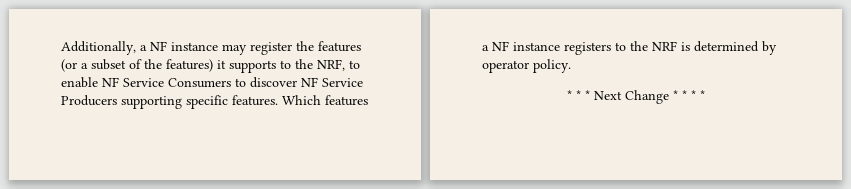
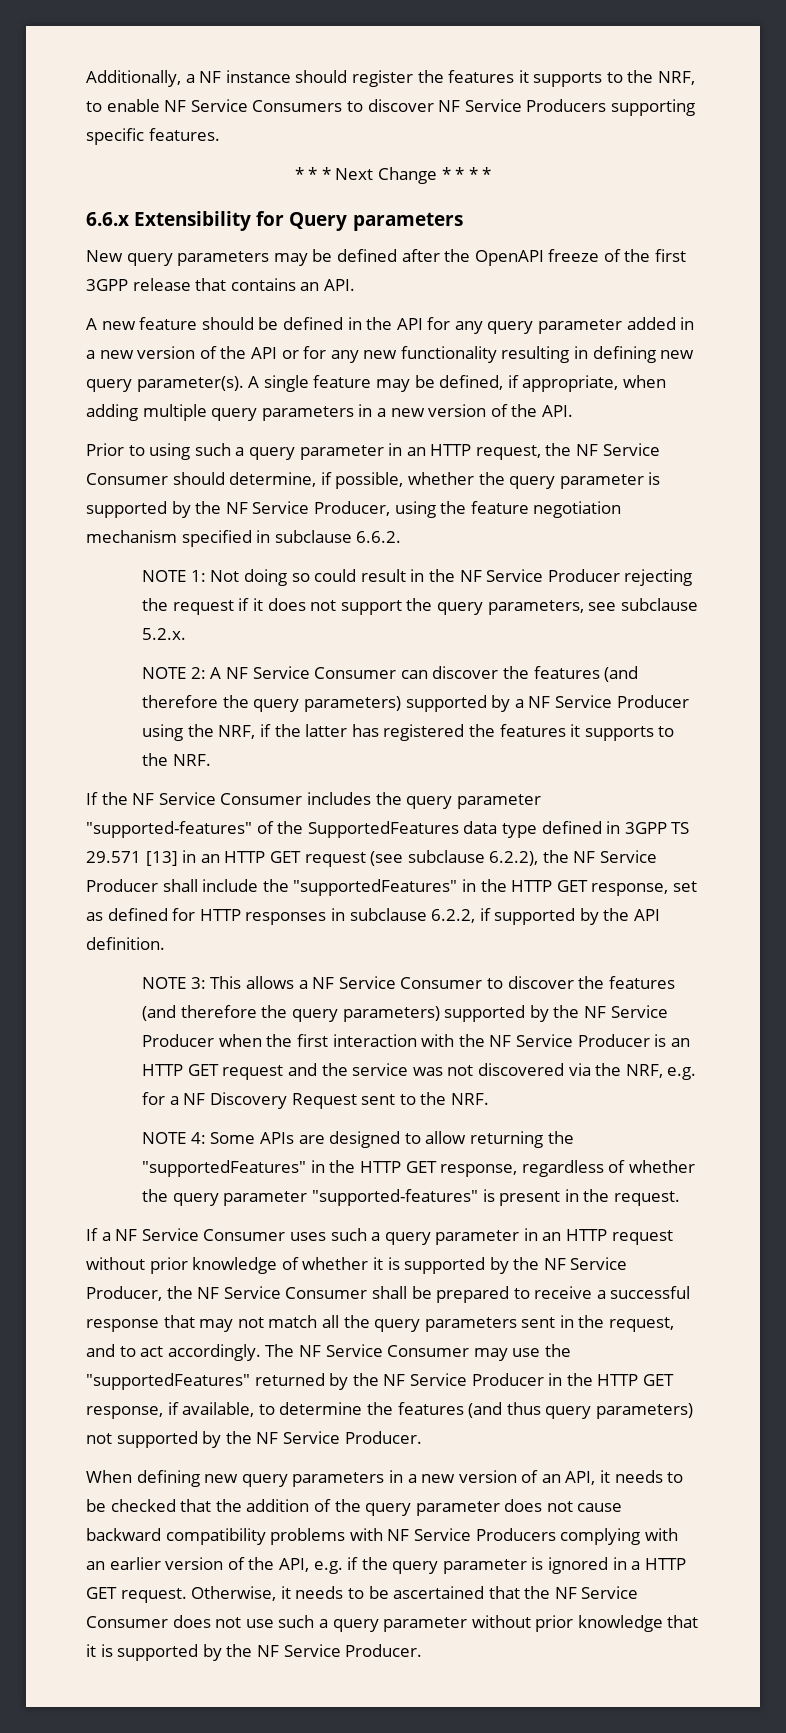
[222,44,247,55] may -> [295,70,348,83] should
[61,59,213,72] (or a subset of the features) -> (515, 76) none
[282,95,368,106] [482,41,777,55] [482,59,571,73] Which features a NF instance registers to the NRF is determined by operator policy. -> (220, 134) none
(705, 95) none -> [86,211,463,231] [86,249,687,266] [86,278,355,291] [86,317,695,334] [86,346,695,363] [86,375,666,392] [86,404,573,421] [86,443,660,460] [86,472,661,489] [86,501,622,518] [86,530,402,547] [142,569,693,586] [142,598,698,615] [142,628,187,640] [142,666,639,682] [142,695,689,712] [142,724,675,741] [142,753,211,766] [86,792,541,809] [86,821,690,838] [86,850,658,867] [86,879,697,896] [86,908,661,925] [86,937,165,950] [142,976,675,989] [142,1005,668,1022] [142,1034,690,1047] [142,1063,697,1080] [142,1092,490,1109] [142,1131,574,1148] [142,1160,696,1177] [142,1189,681,1206] [86,1228,673,1245] [86,1257,628,1274] [86,1286,691,1303] [86,1315,675,1332] [86,1344,571,1361] [86,1373,674,1390] [86,1402,693,1419] [86,1431,422,1448] [86,1470,684,1487] [86,1499,623,1516] [86,1528,678,1545] [86,1557,686,1574] [86,1586,639,1603] [86,1615,699,1632] [86,1644,423,1661] // 6.6.x Extensibility for Query parameters // New query parameters may be defined after the OpenAPI freeze of the first 3GPP release that contains an API. // A new feature should be defined in the API for any query parameter added in a new version of the API or for any new functionality resulting in defining new query parameter(s). A single feature may be defined, if appropriate, when adding multiple query parameters in a new version of the API. // Prior to using such a query parameter in an HTTP request, the NF Service Consumer should determine, if possible, whether the query parameter is supported by the NF Service Producer, using the feature negotiation mechanism specified in subclause 6.6.2. // NOTE 1: Not doing so could result in the NF Service Producer rejecting the request if it does not support the query parameters, see subclause 5.2.x. // NOTE 2: A NF Service Consumer can discover the features (and therefore the query parameters) supported by a NF Service Producer using the NRF, if the latter has registered the features it supports to the NRF. // If the NF Service Consumer includes the query parameter "supported-features" of the SupportedFeatures data type defined in 3GPP TS 29.571 [13] in an HTTP GET request (see subclause 6.2.2), the NF Service Producer shall include the "supportedFeatures" in the HTTP GET response, set as defined for HTTP responses in subclause 6.2.2, if supported by the API definition. // NOTE 3: This allows a NF Service Consumer to discover the features (and therefore the query parameters) supported by the NF Service Producer when the first interaction with the NF Service Producer is an HTTP GET request and the service was not discovered via the NRF, e.g. for a NF Discovery Request sent to the NRF. // NOTE 4: Some APIs are designed to allow returning the "supportedFeatures" in the HTTP GET response, regardless of whether the query parameter "supported-features" is present in the request. // If a NF Service Consumer uses such a query parameter in an HTTP request without prior knowledge of whether it is supported by the NF Service Producer, the NF Service Consumer shall be prepared to receive a successful response that may not match all the query parameters sent in the request, and to act accordingly. The NF Service Consumer may use the "supportedFeatures" returned by the NF Service Producer in the HTTP GET response, if available, to determine the features (and thus query parameters) not supported by the NF Service Producer. // When defining new query parameters in a new version of an API, it needs to be checked that the addition of the query parameter does not cause backward compatibility problems with NF Service Producers complying with an earlier version of the API, e.g. if the query parameter is ignored in a HTTP GET request. Otherwise, it needs to be ascertained that the NF Service Consumer does not use such a query parameter without prior knowledge that it is supported by the NF Service Producer.

